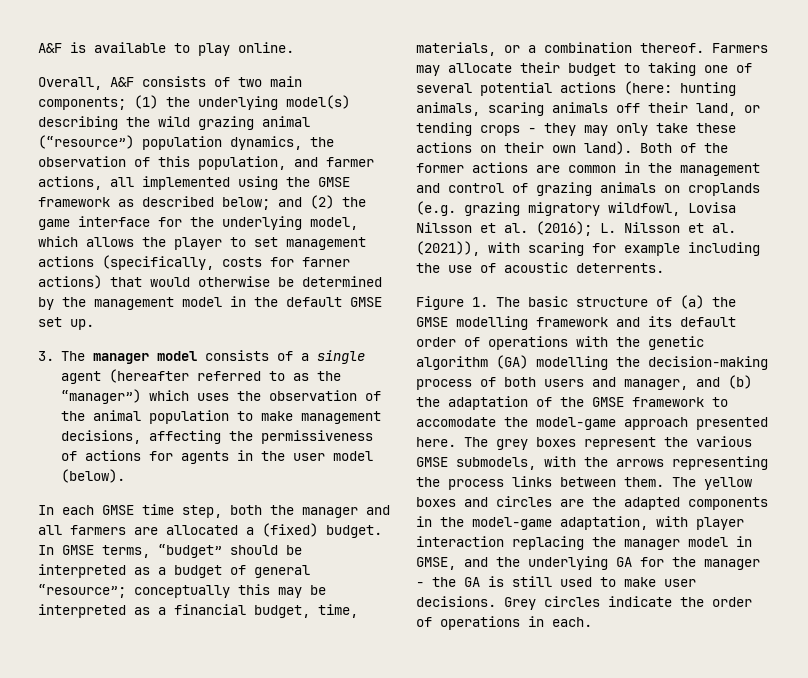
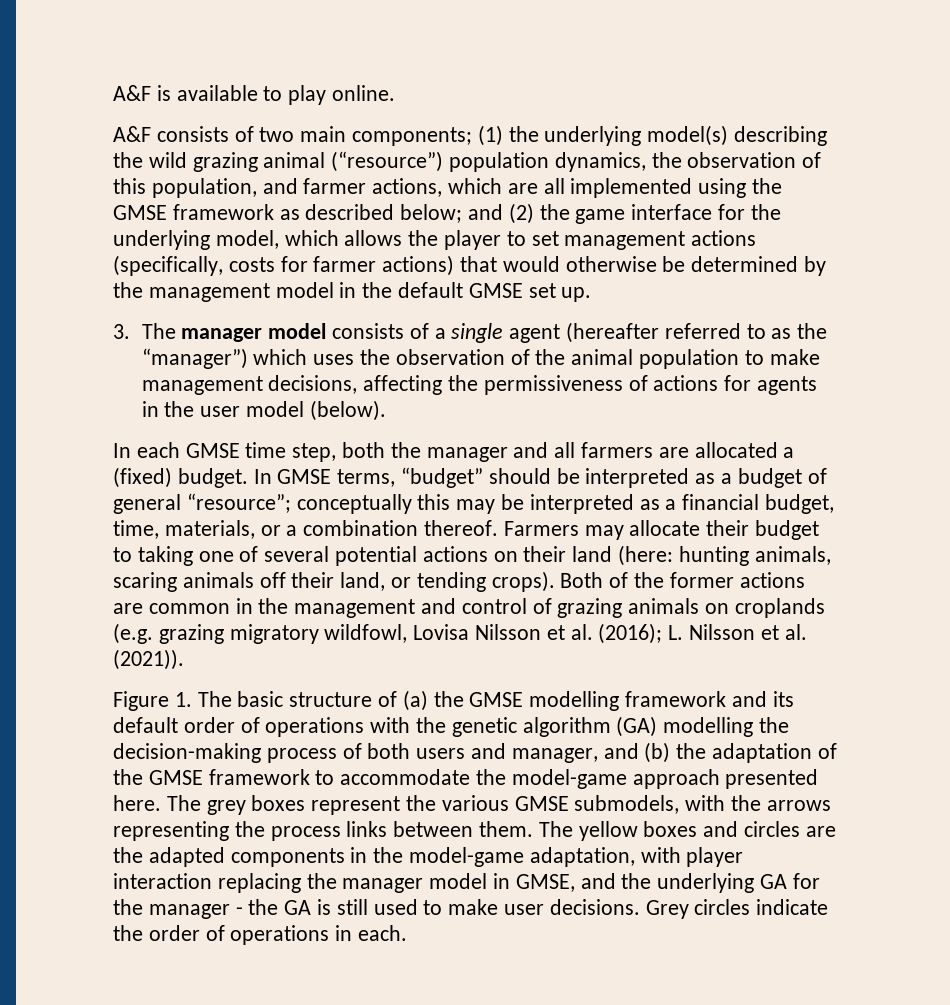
[38,77,102,90] Overall, -> (396, 93) none
(102, 183) none -> [448,178,538,194] which are
[302,257,350,267] farner -> [313,256,377,272] farmer
(616, 87) none -> [493,546,613,562] on their land
[480,123,736,136] [416,141,632,155] crops - they may only take these actions on their own land). -> [491,571,555,592] crops).
[416,241,760,256] [416,262,664,273] (2021)), with scaring for example including the use of acoustic deterrents. -> [113,649,184,670] (2021)).
[416,417,496,427] accomodate -> [340,769,471,785] accommodate

